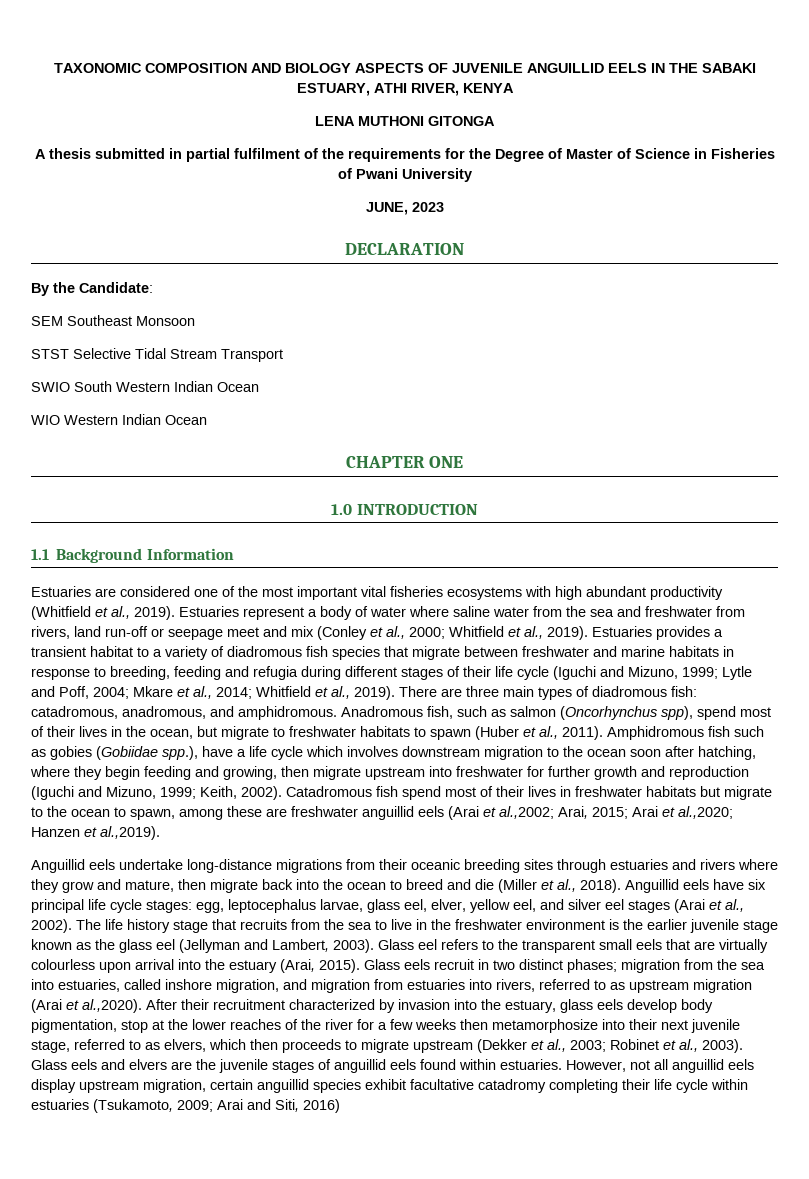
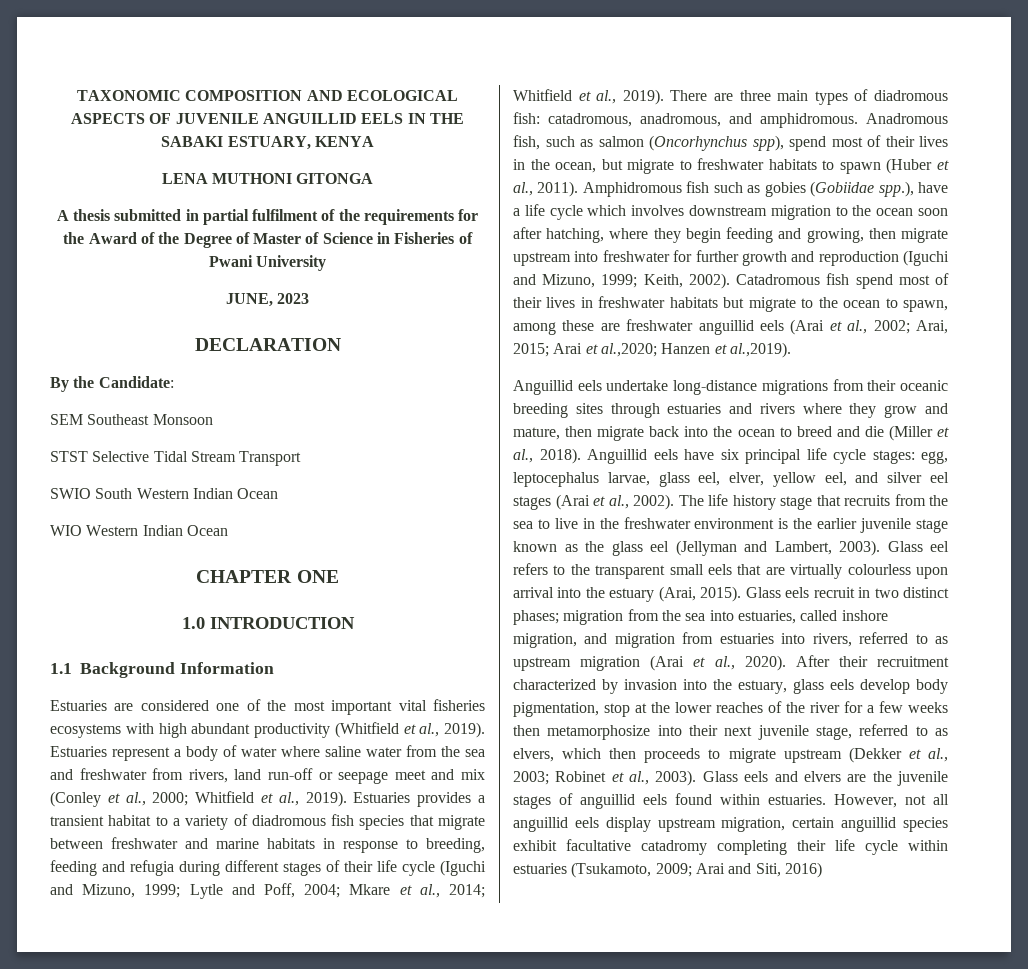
[284,63,351,73] BIOLOGY -> [346,90,458,101] ECOLOGICAL
[373,83,459,96] ATHI RIVER, -> (311, 143) none
(491, 153) none -> [88,232,180,244] Award of the
[499,806,554,819] al.,2002; -> [847,320,910,334] al., 2002;
[82,999,142,1013] al.,2020). -> [714,655,786,671] al., 2020).

